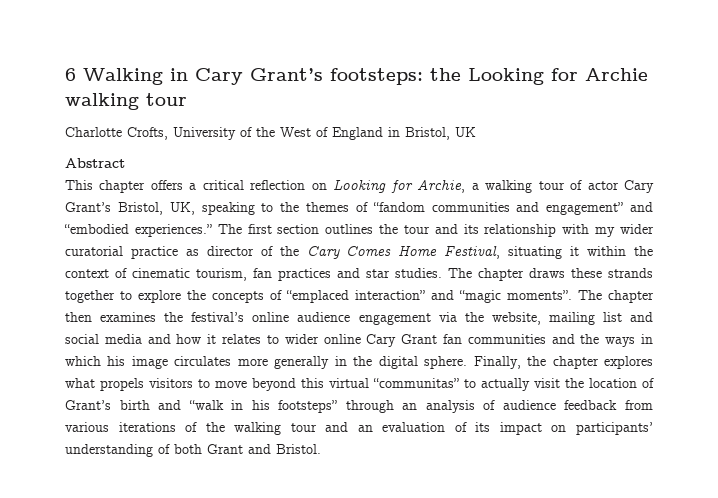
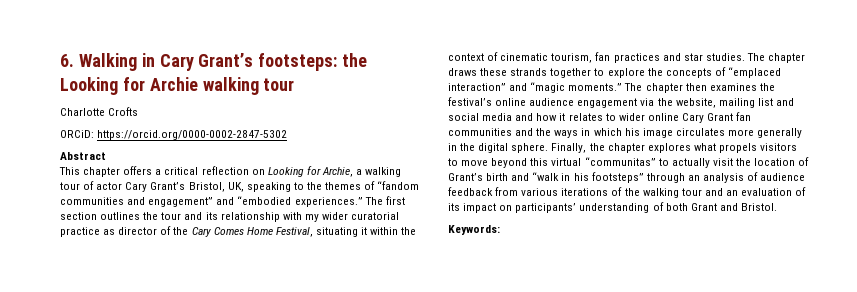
[65,68,76,81] 6 -> [60,54,74,67] 6.
[127,127,476,140] Crofts, University of the West of England in Bristol, UK -> [108,107,139,116] [60,130,288,140] Crofts // ORCiD: https://orcid.org/0000-0002-2847-5302
[507,290,572,300] moments”. -> [568,83,623,91] moments.”
(321, 449) none -> [448,225,500,235] // Keywords:

